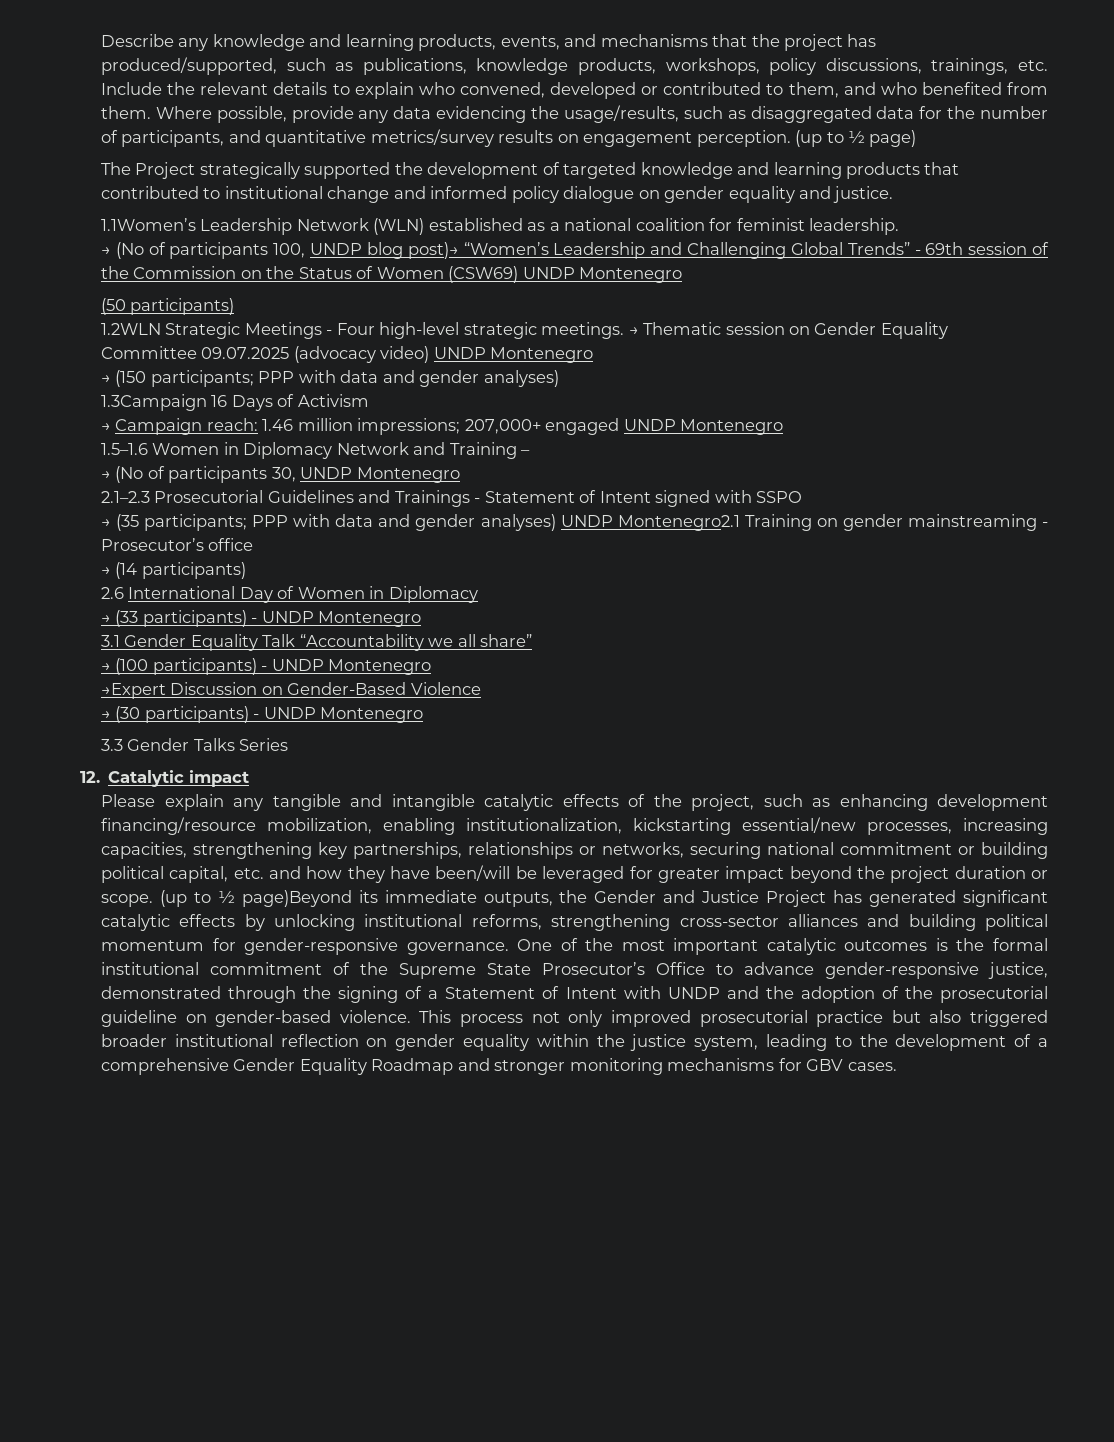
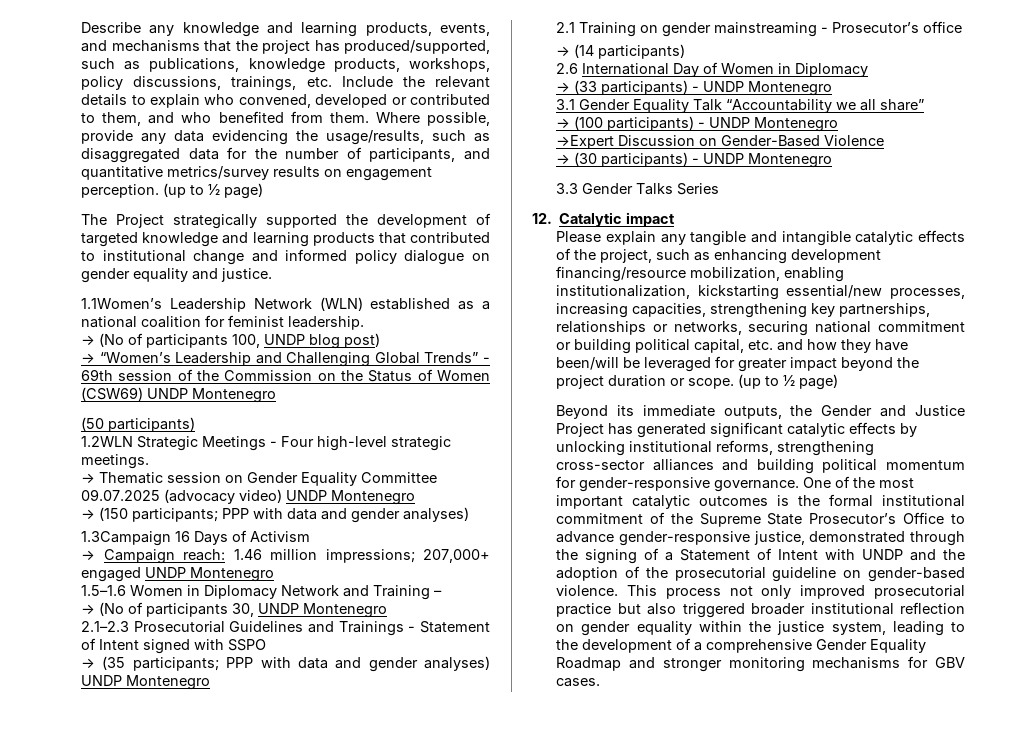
[407,242,459,259] post)→ -> [344,333,381,348] [81,353,96,363] post) // →
(625, 330) none -> (150, 461) //
[617,515,740,531] Montenegro2.1 -> [126,675,211,690] [556,22,576,33] Montenegro // 2.1
[241,890,352,907] page)Beyond -> [799,374,839,390] [556,405,609,419] page) // Beyond

